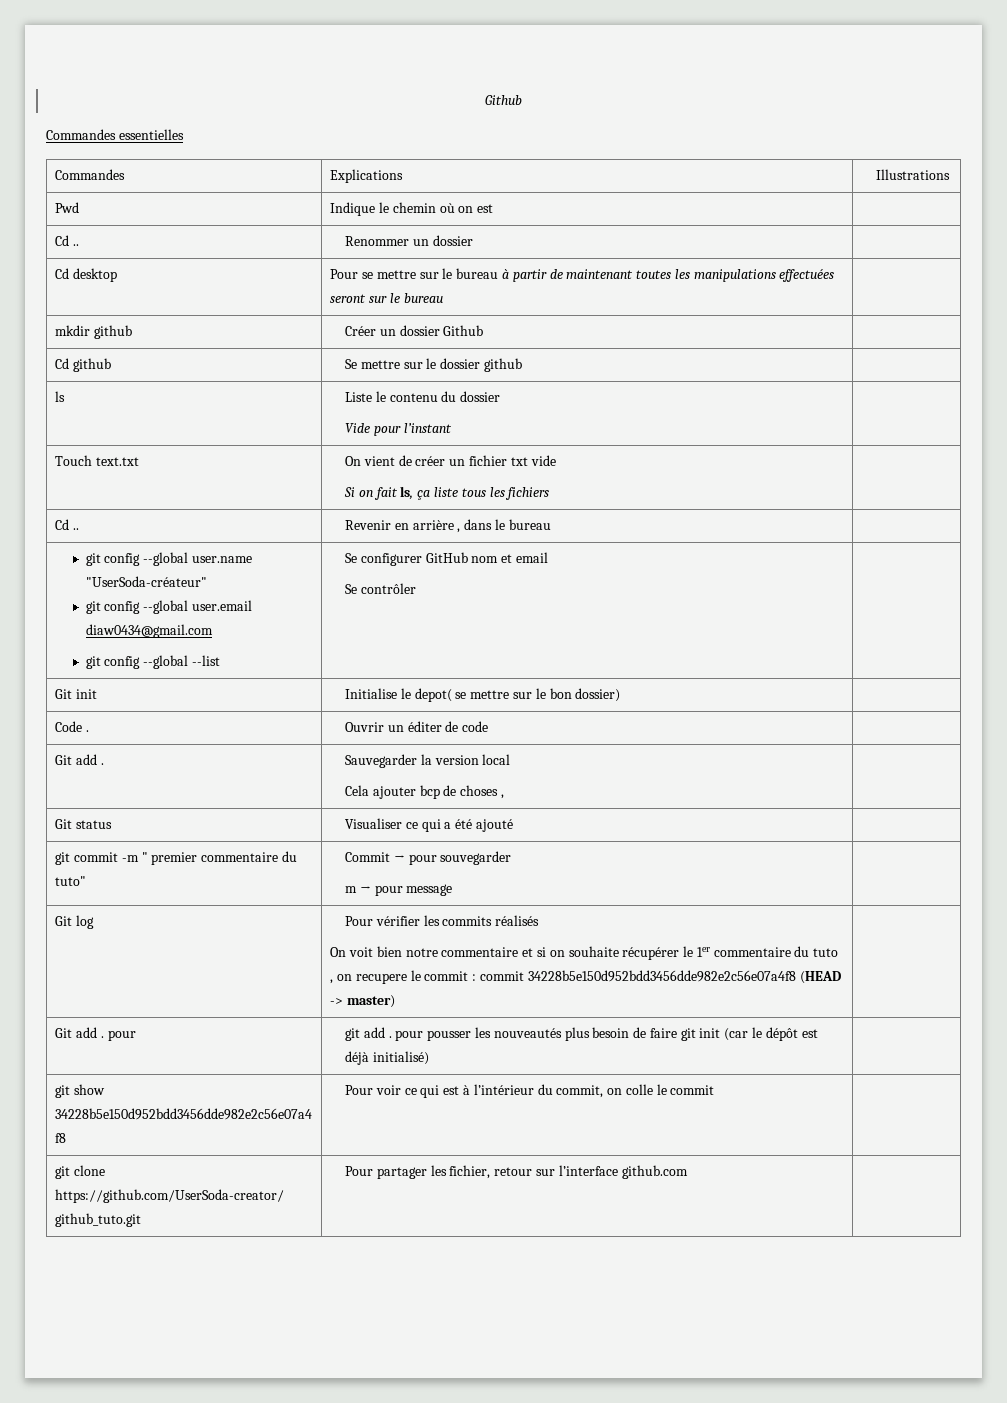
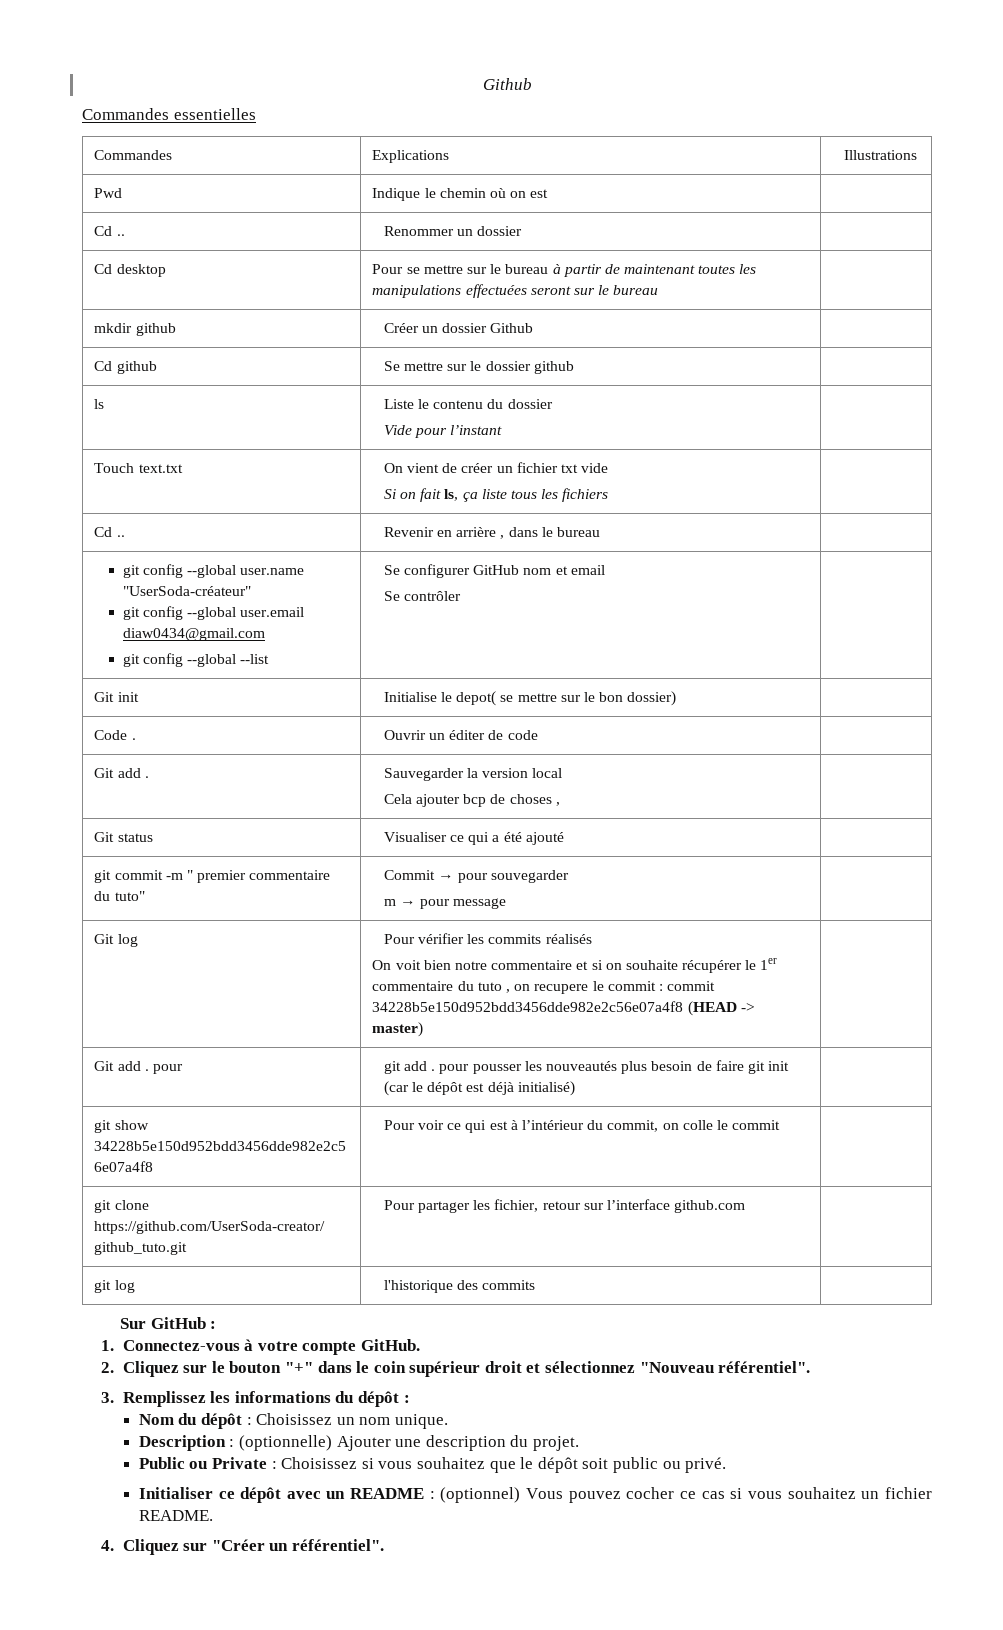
(688, 1172) none -> [94,1280,135,1293] [383,1280,536,1293] [120,1317,217,1329] [101,1339,420,1355] [101,1361,811,1377] [101,1391,410,1407] [138,1413,448,1429] [138,1435,579,1451] [138,1457,727,1473] [138,1487,932,1503] [138,1510,213,1521] [101,1539,384,1555] // git log | l'historique des commits | // Sur GitHub : // 1. Connectez-vous à votre compte GitHub. // 2. Cliquez sur le bouton "+" dans le coin supérieur droit et sélectionnez "Nouveau référentiel". // 3. Remplissez les informations du dépôt : // Nom du dépôt : Choisissez un nom unique. // Description : (optionnelle) Ajouter une description du projet. // Public ou Private : Choisissez si vous souhaitez que le dépôt soit public ou privé. // Initialiser ce dépôt avec un README : (optionnel) Vous pouvez cocher ce cas si vous souhaitez un fichier README. // 4. Cliquez sur "Créer un référentiel".

